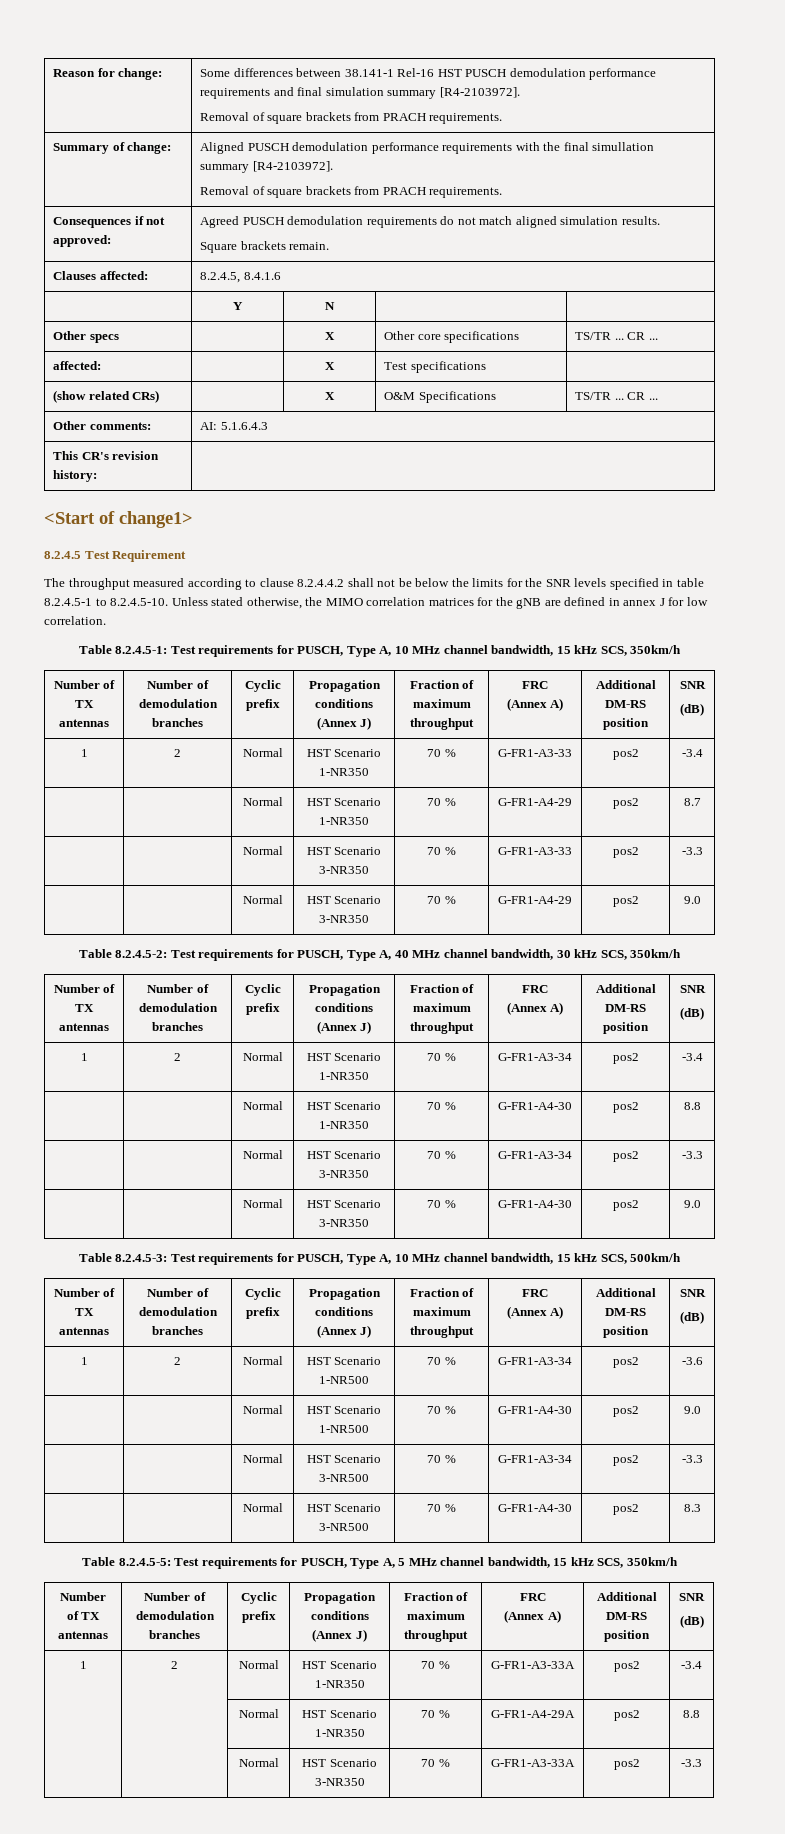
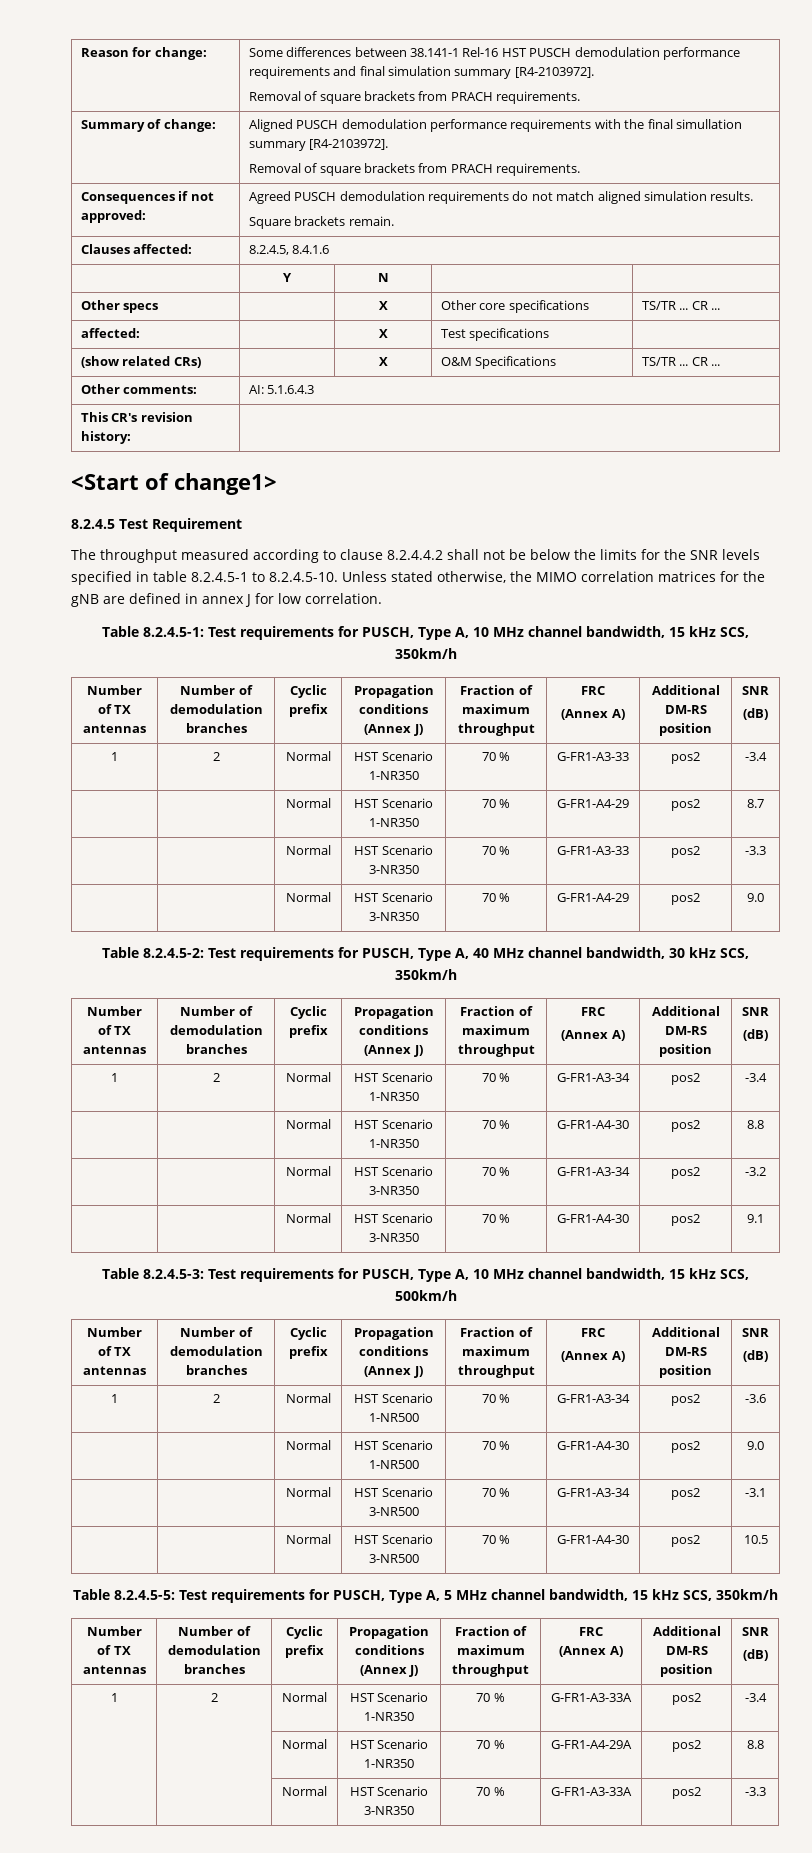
[681,1151,703,1159] -3.3 -> [745,1167,766,1176] -3.2
[683,1200,701,1208] 9.0 -> [747,1214,764,1223] 9.1
[681,1455,703,1463] -3.3 -> [745,1488,766,1497] -3.1
[683,1504,701,1512] 8.3 -> [743,1535,768,1544] 10.5

